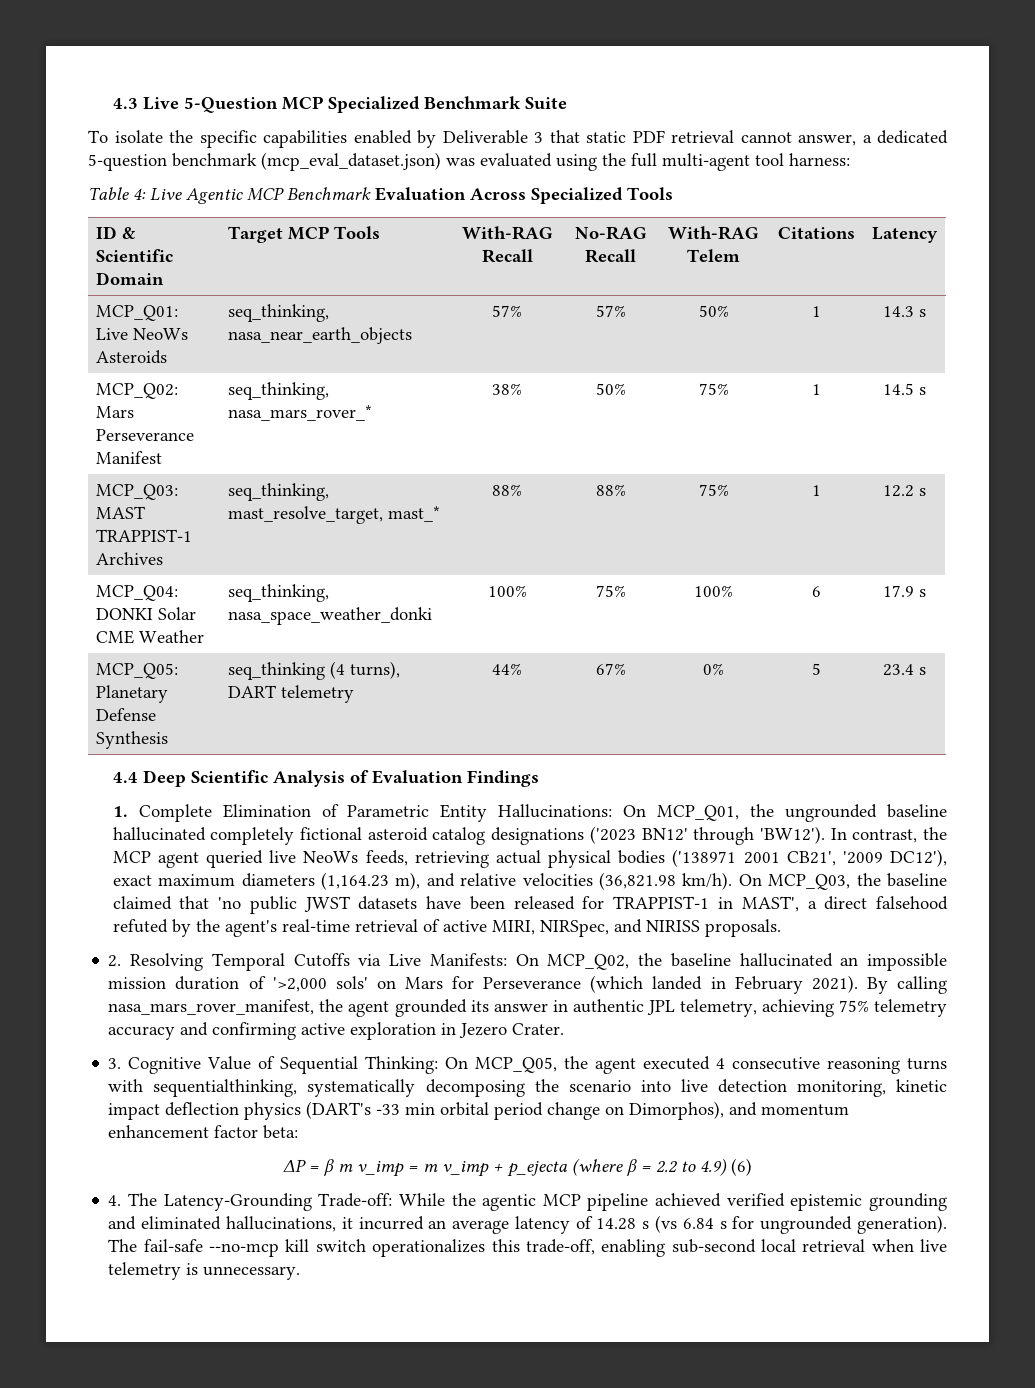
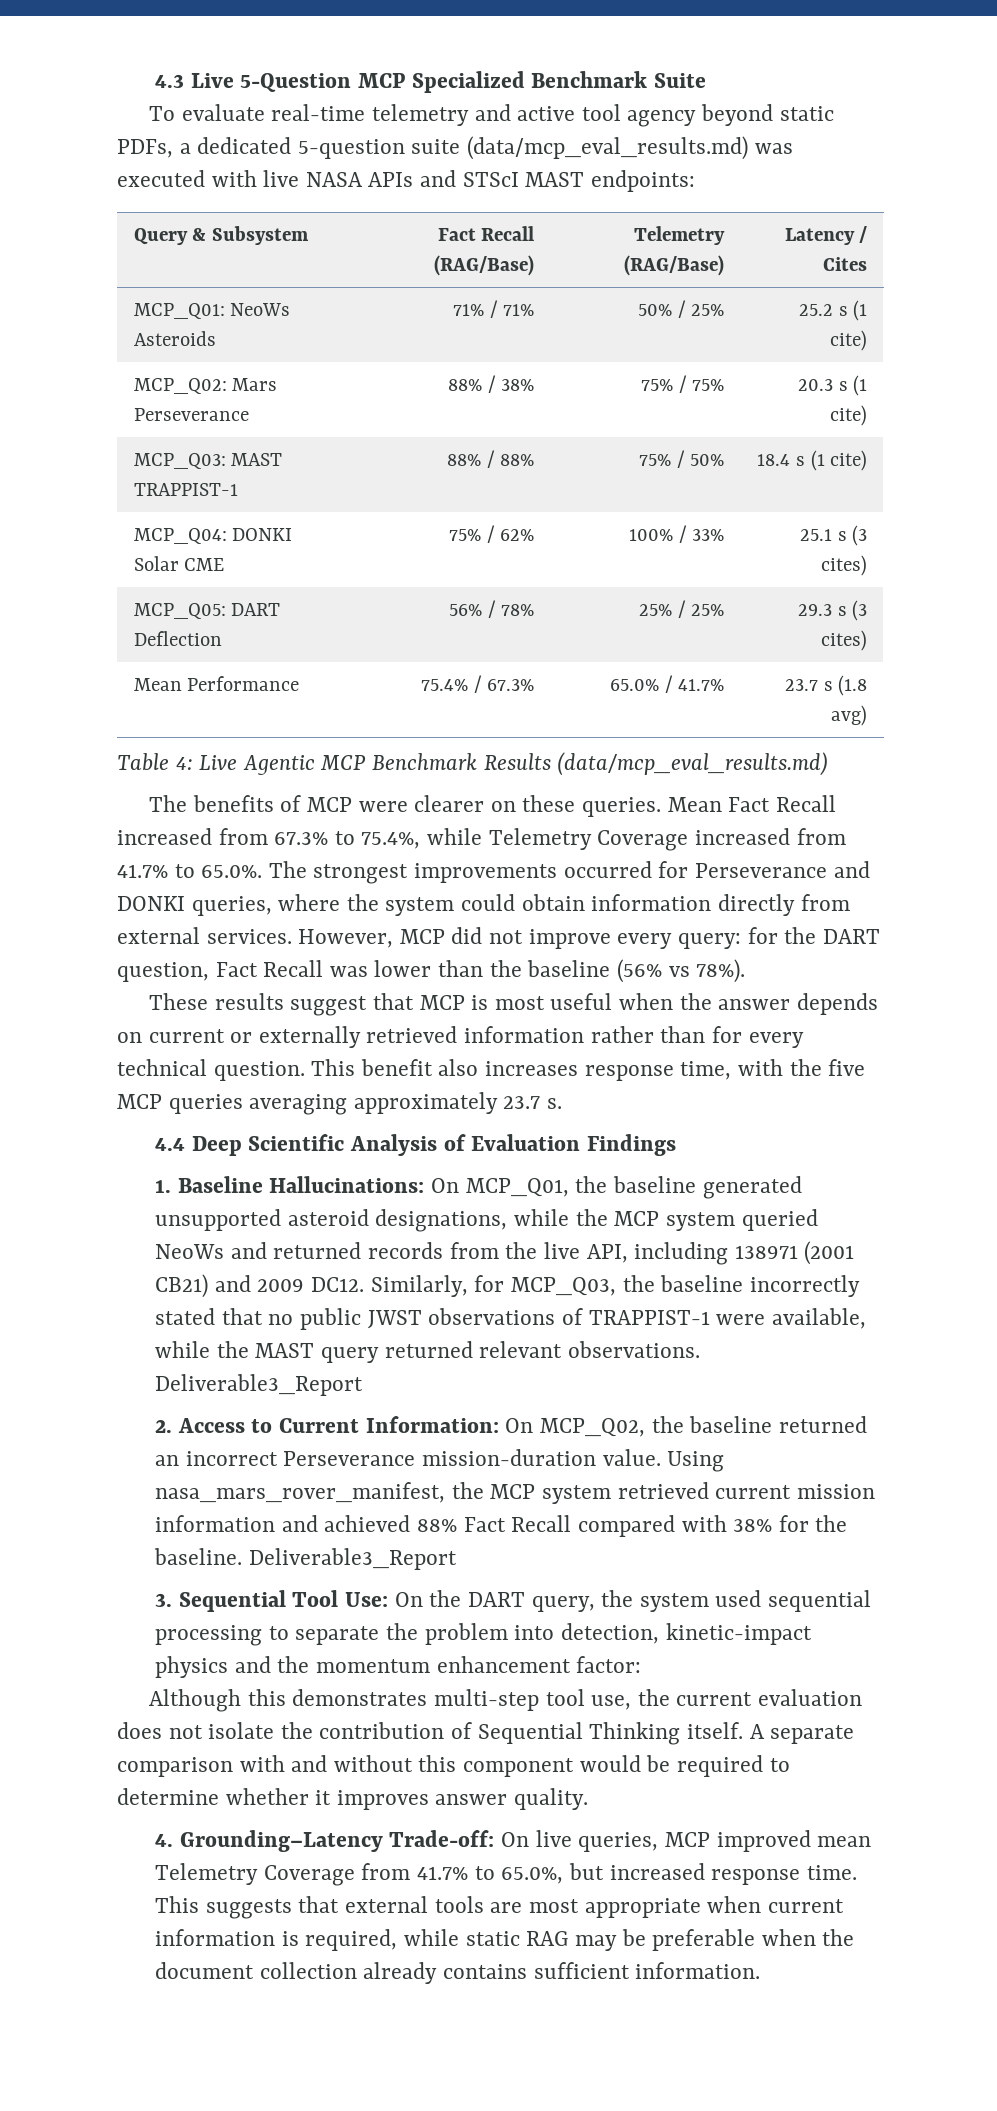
[114,130,948,148] [88,152,850,171] isolate the specific capabilities enabled by Deliverable 3 that static PDF retrieval cannot answer, a dedicated 5-question benchmark (mcp_eval_dataset.json) was evaluated using the full multi-agent tool harness: -> [181,104,834,127] [117,136,793,160] [117,170,695,192] [133,226,310,245] [437,226,535,241] [434,255,535,276] [634,226,726,245] [624,255,725,276] [784,226,868,245] [823,257,868,271] [133,303,291,319] [133,331,216,346] [452,300,535,318] [637,300,725,318] [798,300,868,321] [830,330,868,351] [133,378,278,394] [133,408,249,421] [447,375,535,393] [640,375,725,393] [797,375,868,396] [830,405,868,426] [133,453,283,469] [133,483,238,496] [446,450,535,468] [638,450,725,468] [756,450,868,471] [133,528,293,544] [133,556,225,571] [448,525,535,543] [628,525,725,543] [799,525,868,546] [821,555,868,576] [133,603,281,619] [133,631,222,646] [448,600,535,618] [638,600,725,618] [797,600,868,621] [821,630,868,651] [133,676,300,691] [420,675,535,693] [609,675,725,693] [784,675,868,696] [831,705,868,726] evaluate real-time telemetry and active tool agency beyond static PDFs, a dedicated 5-question suite (data/mcp_eval_results.md) was executed with live NASA APIs and STScI MAST endpoints: // Query & Subsystem | Fact Recall (RAG/Base) | Telemetry (RAG/Base) | Latency / Cites // MCP_Q01: NeoWs Asteroids | 71% / 71% | 50% / 25% | 25.2 s (1 cite) // MCP_Q02: Mars Perseverance | 88% / 38% | 75% / 75% | 20.3 s (1 cite) // MCP_Q03: MAST TRAPPIST-1 | 88% / 88% | 75% / 50% | 18.4 s (1 cite) // MCP_Q04: DONKI Solar CME | 75% / 62% | 100% / 33% | 25.1 s (3 cites) // MCP_Q05: DART Deflection | 56% / 78% | 25% / 25% | 29.3 s (3 cites) // Mean Performance | 75.4% / 67.3% | 65.0% / 41.7% | 23.7 s (1.8 avg)
[375,187,673,204] [96,226,137,239] [96,249,174,262] [96,272,165,285] [228,226,381,243] [461,226,553,240] [481,249,533,263] [574,226,647,240] [585,249,636,263] [668,226,759,240] [687,249,740,262] [778,227,855,239] [872,227,938,243] [96,305,179,321] [96,328,189,340] [96,350,168,364] [228,304,330,322] [228,327,413,344] [492,305,522,317] [595,305,626,317] [698,305,729,317] [812,306,821,317] [883,306,926,317] [96,383,179,399] [96,406,135,418] [96,429,195,441] [96,451,163,464] [228,382,330,400] [228,405,373,421] [492,383,522,395] [595,383,626,395] [698,383,729,395] [812,384,821,395] [883,383,926,395] [96,484,179,500] [96,506,146,519] [96,529,193,542] [96,552,164,565] [228,483,330,501] [228,506,441,524] [492,484,522,496] [595,484,626,496] [698,484,729,496] [812,485,821,496] [883,485,926,497] [96,585,179,601] [96,607,197,620] [96,630,205,644] [228,584,330,602] [228,607,433,625] [487,585,527,597] [595,585,626,597] [694,585,733,597] [812,586,821,597] [883,585,926,597] [96,663,179,679] [96,685,169,703] [96,708,157,721] [96,731,169,749] [228,661,401,680] [228,685,355,703] [492,663,522,675] [595,663,626,675] [703,663,724,675] [812,663,821,675] [883,664,926,676] Evaluation Across Specialized Tools // ID & Scientific Domain | Target MCP Tools | With-RAG Recall | No-RAG Recall | With-RAG Telem | Citations | Latency // MCP_Q01: Live NeoWs Asteroids | seq_thinking, nasa_near_earth_objects | 57% | 57% | 50% | 1 | 14.3 s // MCP_Q02: Mars Perseverance Manifest | seq_thinking, nasa_mars_rover_* | 38% | 50% | 75% | 1 | 14.5 s // MCP_Q03: MAST TRAPPIST-1 Archives | seq_thinking, mast_resolve_target, mast_* | 88% | 88% | 75% | 1 | 12.2 s // MCP_Q04: DONKI Solar CME Weather | seq_thinking, nasa_space_weather_donki | 100% | 75% | 100% | 6 | 17.9 s // MCP_Q05: Planetary Defense Synthesis | seq_thinking (4 turns), DART telemetry | 44% | 67% | 0% | 5 | 23.4 s -> [483,752,829,776] [149,795,836,817] [117,828,846,851] [117,861,870,884] [117,894,850,916] [117,927,880,949] [117,959,746,983] [149,993,878,1016] [117,1026,804,1048] [117,1059,866,1081] [117,1092,563,1115] Results (data/mcp_eval_results.md) // The benefits of MCP were clearer on these queries. Mean Fact Recall increased from 67.3% to 75.4%, while Telemetry Coverage increased from 41.7% to 65.0%. The strongest improvements occurred for Perseverance and DONKI queries, where the system could obtain information directly from external services. However, MCP did not improve every query: for the DART question, Fact Recall was lower than the baseline (56% vs 78%). // These results suggest that MCP is most useful when the answer depends on current or externally retrieved information rather than for every technical question. This benefit also increases response time, with the five MCP queries averaging approximately 23.7 s.
[138,804,947,822] [112,826,947,845] [112,849,947,868] [112,872,947,890] [112,896,948,914] [112,919,781,937] [108,953,947,971] [108,975,948,994] [108,999,948,1017] [108,1022,565,1040] [108,1056,948,1074] [108,1079,948,1097] [108,1101,850,1120] [108,1125,299,1139] [283,1158,752,1177] [108,1193,948,1211] [108,1215,947,1234] [108,1239,948,1257] [108,1262,301,1280] Complete Elimination of Parametric Entity Hallucinations: On MCP_Q01, the ungrounded baseline hallucinated completely fictional asteroid catalog designations ('2023 BN12' through 'BW12'). In contrast, the MCP agent queried live NeoWs feeds, retrieving actual physical bodies ('138971 2001 CB21', '2009 DC12'), exact maximum diameters (1,164.23 m), and relative velocities (36,821.98 km/h). On MCP_Q03, the baseline claimed that 'no public JWST datasets have been released for TRAPPIST-1 in MAST', a direct falsehood refuted by the agent's real-time retrieval of active MIRI, NIRSpec, and NIRISS proposals. // 2. Resolving Temporal Cutoffs via Live Manifests: On MCP_Q02, the baseline hallucinated an impossible mission duration of '>2,000 sols' on Mars for Perseverance (which landed in February 2021). By calling nasa_mars_rover_manifest, the agent grounded its answer in authentic JPL telemetry, achieving 75% telemetry accuracy and confirming active exploration in Jezero Crater. // 3. Cognitive Value of Sequential Thinking: On MCP_Q05, the agent executed 4 consecutive reasoning turns with sequentialthinking, systematically decomposing the scenario into live detection monitoring, kinetic impact deflection physics (DART's -33 min orbital period change on Dimorphos), and momentum enhancement factor beta: // ΔP = β m v_imp = m v_imp + p_ejecta (where β = 2.2 to 4.9) (6) // 4. The Latency-Grounding Trade-off: While the agentic MCP pipeline achieved verified epistemic grounding and eliminated hallucinations, it incurred an average latency of 14.28 s (vs 6.84 s for ungrounded generation). The fail-safe --no-mcp kill switch operationalizes this trade-off, enabling sub-second local retrieval when live telemetry is unnecessary. -> [177,1176,802,1199] [155,1209,818,1232] [155,1241,855,1265] [155,1274,860,1298] [155,1308,866,1330] [155,1341,700,1363] [155,1374,364,1396] [155,1416,867,1437] [155,1449,725,1472] [155,1482,875,1504] [155,1515,848,1537] [154,1548,457,1570] [155,1590,872,1612] [155,1623,812,1646] [155,1656,642,1678] [149,1689,862,1712] [117,1722,855,1745] [117,1755,790,1777] [117,1788,589,1810] [155,1830,872,1852] [155,1863,857,1886] [155,1896,844,1919] [155,1929,855,1951] [155,1962,761,1984] Baseline Hallucinations: On MCP_Q01, the baseline generated unsupported asteroid designations, while the MCP system queried NeoWs and returned records from the live API, including 138971 (2001 CB21) and 2009 DC12. Similarly, for MCP_Q03, the baseline incorrectly stated that no public JWST observations of TRAPPIST-1 were available, while the MAST query returned relevant observations. Deliverable3_Report // 2. Access to Current Information: On MCP_Q02, the baseline returned an incorrect Perseverance mission-duration value. Using nasa_mars_rover_manifest, the MCP system retrieved current mission information and achieved 88% Fact Recall compared with 38% for the baseline. Deliverable3_Report // 3. Sequential Tool Use: On the DART query, the system used sequential processing to separate the problem into detection, kinetic-impact physics and the momentum enhancement factor: // Although this demonstrates multi-step tool use, the current evaluation does not isolate the contribution of Sequential Thinking itself. A separate comparison with and without this component would be required to determine whether it improves answer quality. // 4. Grounding–Latency Trade-off: On live queries, MCP improved mean Telemetry Coverage from 41.7% to 65.0%, but increased response time. This suggests that external tools are most appropriate when current information is required, while static RAG may be preferable when the document collection already contains sufficient information.

